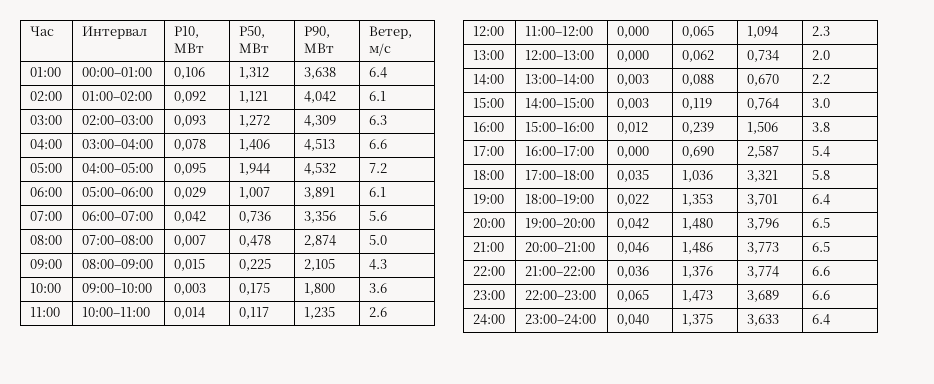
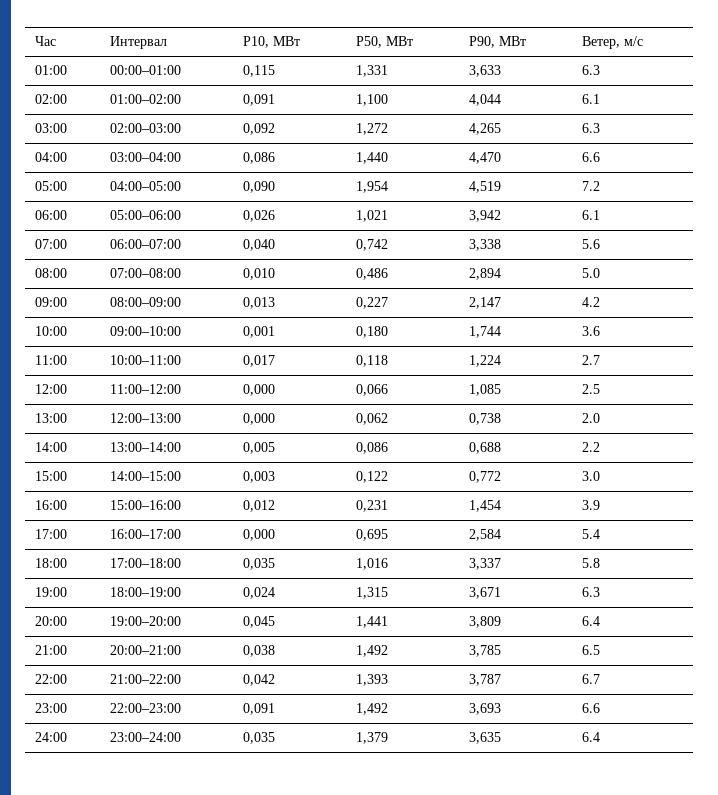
[173,67,205,79] [238,67,269,79] [303,67,336,79] [368,67,387,78] 0,106 | 1,312 | 3,638 | 6.4 -> [242,65,275,77] [355,65,388,77] [468,65,501,77] [581,65,600,75] 0,115 | 1,331 | 3,633 | 6.3
[173,91,206,103] [238,91,268,103] [303,91,336,103] 0,092 | 1,121 | 4,042 -> [242,94,275,106] [355,94,388,106] [468,94,501,106] 0,091 | 1,100 | 4,044
[173,115,206,127] 0,093 -> [242,123,275,135] 0,092
[303,115,336,127] 4,309 -> [468,123,501,135] 4,265
[173,139,206,151] [238,139,270,151] [303,139,335,151] 0,078 | 1,406 | 4,513 -> [242,152,275,164] [355,152,388,164] [468,152,501,164] 0,086 | 1,440 | 4,470
[173,163,206,175] [238,163,270,175] [303,163,336,175] 0,095 | 1,944 | 4,532 -> [242,181,275,193] [355,181,388,193] [468,181,501,193] 0,090 | 1,954 | 4,519
[173,187,206,199] [238,187,270,199] [303,187,335,199] 0,029 | 1,007 | 3,891 -> [242,210,275,222] [355,210,388,222] [468,210,501,222] 0,026 | 1,021 | 3,942
[173,211,206,223] [238,211,271,223] [303,211,336,223] 0,042 | 0,736 | 3,356 -> [242,239,275,251] [355,239,388,251] [468,239,501,251] 0,040 | 0,742 | 3,338
[173,235,206,247] [238,235,271,247] [303,235,336,247] 0,007 | 0,478 | 2,874 -> [242,268,275,280] [355,268,388,280] [468,268,501,280] 0,010 | 0,486 | 2,894
[173,259,205,271] [238,259,271,271] [303,259,335,271] [368,259,387,270] 0,015 | 0,225 | 2,105 | 4.3 -> [242,297,275,309] [355,297,388,309] [468,297,501,309] [581,297,600,307] 0,013 | 0,227 | 2,147 | 4.2
[173,283,206,295] [238,283,270,295] [303,283,335,295] 0,003 | 0,175 | 1,800 -> [242,326,275,338] [355,326,388,338] [468,326,501,338] 0,001 | 0,180 | 1,744
[173,307,205,319] [238,307,269,319] [303,307,335,319] [368,307,387,317] 0,014 | 0,117 | 1,235 | 2.6 -> [242,355,275,367] [355,355,388,367] [468,355,501,367] [581,355,600,365] 0,017 | 0,118 | 1,224 | 2.7
[681,26,714,38] [746,26,778,38] [811,26,830,36] 0,065 | 1,094 | 2.3 -> [355,384,388,396] [468,384,501,396] [581,384,600,394] 0,066 | 1,085 | 2.5
[746,50,779,62] 0,734 -> [468,413,501,425] 0,738
[616,74,649,86] [681,74,714,86] [746,74,779,86] 0,003 | 0,088 | 0,670 -> [242,442,275,454] [355,442,388,454] [468,442,501,454] 0,005 | 0,086 | 0,688
[681,98,712,110] [746,98,779,110] 0,119 | 0,764 -> [355,471,388,483] [468,471,501,483] 0,122 | 0,772
[681,122,714,134] [746,122,778,134] [811,122,830,132] 0,239 | 1,506 | 3.8 -> [355,500,388,512] [468,500,501,512] [581,500,600,510] 0,231 | 1,454 | 3.9
[681,146,714,158] [746,146,779,158] 0,690 | 2,587 -> [355,529,388,541] [468,529,501,541] 0,695 | 2,584
[681,170,713,182] [746,170,778,182] 1,036 | 3,321 -> [355,558,388,570] [468,558,501,570] 1,016 | 3,337
[616,194,649,206] [681,194,713,206] [746,194,778,206] [811,194,830,205] [472,218,505,228] [524,218,595,228] [616,218,649,230] [681,218,713,230] [746,218,779,230] [811,218,830,228] 0,022 | 1,353 | 3,701 | 6.4 // 20:00 | 19:00–20:00 | 0,042 | 1,480 | 3,796 | 6.5 -> [242,587,275,599] [355,587,388,599] [468,587,501,599] [581,587,600,597] [34,616,67,626] [109,616,181,626] [242,616,275,628] [355,616,388,628] [468,616,501,628] [581,616,600,626] 0,024 | 1,315 | 3,671 | 6.3 // 20:00 | 19:00–20:00 | 0,045 | 1,441 | 3,809 | 6.4
[616,242,649,254] [681,242,713,254] [746,242,779,254] 0,046 | 1,486 | 3,773 -> [242,645,275,657] [355,645,388,657] [468,645,501,657] 0,038 | 1,492 | 3,785
[616,266,649,278] [681,266,713,278] [746,266,779,278] [811,266,830,276] 0,036 | 1,376 | 3,774 | 6.6 -> [242,674,275,686] [355,674,388,686] [468,674,501,686] [581,674,600,684] 0,042 | 1,393 | 3,787 | 6.7
[616,290,649,302] [681,290,713,302] [746,290,779,302] 0,065 | 1,473 | 3,689 -> [242,703,275,715] [355,703,388,715] [468,703,501,715] 0,091 | 1,492 | 3,693
[616,314,649,326] [681,314,713,326] [746,314,779,326] 0,040 | 1,375 | 3,633 -> [242,732,275,744] [355,732,388,744] [468,732,501,744] 0,035 | 1,379 | 3,635

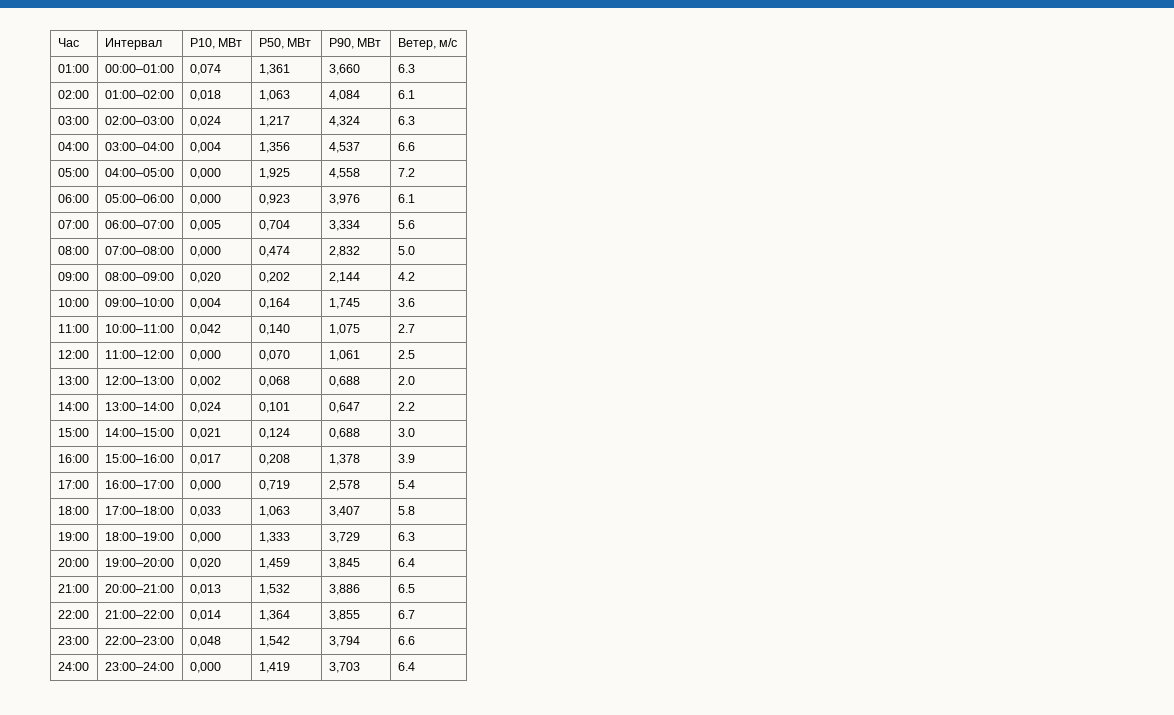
[242,65,275,77] [355,65,388,77] [468,65,501,77] 0,115 | 1,331 | 3,633 -> [189,64,221,75] [258,64,290,75] [328,64,360,75] 0,074 | 1,361 | 3,660
[242,94,275,106] [355,94,388,106] [468,94,501,106] 0,091 | 1,100 | 4,044 -> [189,90,221,101] [258,90,290,101] [328,90,360,101] 0,018 | 1,063 | 4,084
[242,123,275,135] [355,123,388,135] [468,123,501,135] 0,092 | 1,272 | 4,265 -> [189,116,221,127] [258,116,290,127] [328,116,360,127] 0,024 | 1,217 | 4,324
[242,152,275,164] [355,152,388,164] [468,152,501,164] 0,086 | 1,440 | 4,470 -> [189,142,221,153] [258,142,290,153] [328,142,360,153] 0,004 | 1,356 | 4,537
[242,181,275,193] [355,181,388,193] [468,181,501,193] 0,090 | 1,954 | 4,519 -> [189,168,221,179] [258,168,290,179] [328,168,360,179] 0,000 | 1,925 | 4,558
[242,210,275,222] [355,210,388,222] [468,210,501,222] 0,026 | 1,021 | 3,942 -> [189,194,221,205] [258,194,290,205] [328,194,360,205] 0,000 | 0,923 | 3,976
[242,239,275,251] [355,239,388,251] [468,239,501,251] 0,040 | 0,742 | 3,338 -> [189,220,221,231] [258,220,290,231] [328,220,360,231] 0,005 | 0,704 | 3,334
[242,268,275,280] [355,268,388,280] [468,268,501,280] 0,010 | 0,486 | 2,894 -> [189,246,221,257] [258,246,290,257] [328,246,360,257] 0,000 | 0,474 | 2,832
[242,297,275,309] [355,297,388,309] [468,297,501,309] 0,013 | 0,227 | 2,147 -> [189,272,221,283] [258,272,290,283] [328,272,360,283] 0,020 | 0,202 | 2,144
[242,326,275,338] [355,326,388,338] [468,326,501,338] 0,001 | 0,180 | 1,744 -> [189,298,221,309] [258,298,290,309] [328,298,360,309] 0,004 | 0,164 | 1,745
[242,355,275,367] [355,355,388,367] [468,355,501,367] 0,017 | 0,118 | 1,224 -> [189,324,221,335] [258,324,290,335] [328,324,360,335] 0,042 | 0,140 | 1,075
[355,384,388,396] [468,384,501,396] 0,066 | 1,085 -> [258,350,290,361] [328,350,360,361] 0,070 | 1,061
[242,413,275,425] [355,413,388,425] [468,413,501,425] 0,000 | 0,062 | 0,738 -> [189,376,221,387] [258,376,290,387] [328,376,360,387] 0,002 | 0,068 | 0,688
[242,442,275,454] [355,442,388,454] [468,442,501,454] 0,005 | 0,086 | 0,688 -> [189,402,221,413] [258,402,290,413] [328,402,360,413] 0,024 | 0,101 | 0,647
[242,471,275,483] [355,471,388,483] [468,471,501,483] 0,003 | 0,122 | 0,772 -> [189,428,221,439] [258,428,290,439] [328,428,360,439] 0,021 | 0,124 | 0,688
[242,500,275,512] [355,500,388,512] [468,500,501,512] 0,012 | 0,231 | 1,454 -> [189,454,221,465] [258,454,290,465] [328,454,360,465] 0,017 | 0,208 | 1,378
[355,529,388,541] [468,529,501,541] 0,695 | 2,584 -> [258,480,290,491] [328,480,360,491] 0,719 | 2,578
[242,558,275,570] [355,558,388,570] [468,558,501,570] 0,035 | 1,016 | 3,337 -> [189,506,221,517] [258,506,290,517] [328,506,360,517] 0,033 | 1,063 | 3,407
[242,587,275,599] [355,587,388,599] [468,587,501,599] 0,024 | 1,315 | 3,671 -> [189,532,221,543] [258,532,290,543] [328,532,360,543] 0,000 | 1,333 | 3,729
[242,616,275,628] [355,616,388,628] [468,616,501,628] 0,045 | 1,441 | 3,809 -> [189,558,221,569] [258,558,290,569] [328,558,360,569] 0,020 | 1,459 | 3,845
[242,645,275,657] [355,645,388,657] [468,645,501,657] 0,038 | 1,492 | 3,785 -> [189,584,221,595] [258,584,290,595] [328,584,360,595] 0,013 | 1,532 | 3,886
[242,674,275,686] [355,674,388,686] [468,674,501,686] 0,042 | 1,393 | 3,787 -> [189,610,221,621] [258,610,290,621] [328,610,360,621] 0,014 | 1,364 | 3,855
[242,703,275,715] [355,703,388,715] [468,703,501,715] 0,091 | 1,492 | 3,693 -> [189,636,221,647] [258,636,290,647] [328,636,360,647] 0,048 | 1,542 | 3,794
[242,732,275,744] [355,732,388,744] [468,732,501,744] 0,035 | 1,379 | 3,635 -> [189,662,221,673] [258,662,290,673] [328,662,360,673] 0,000 | 1,419 | 3,703

